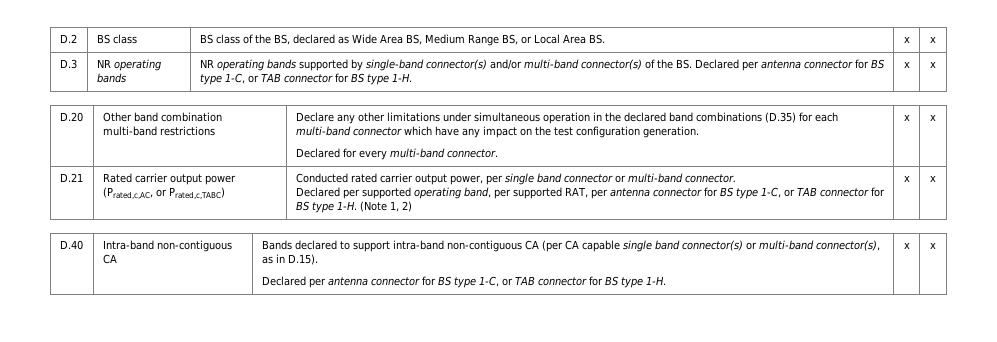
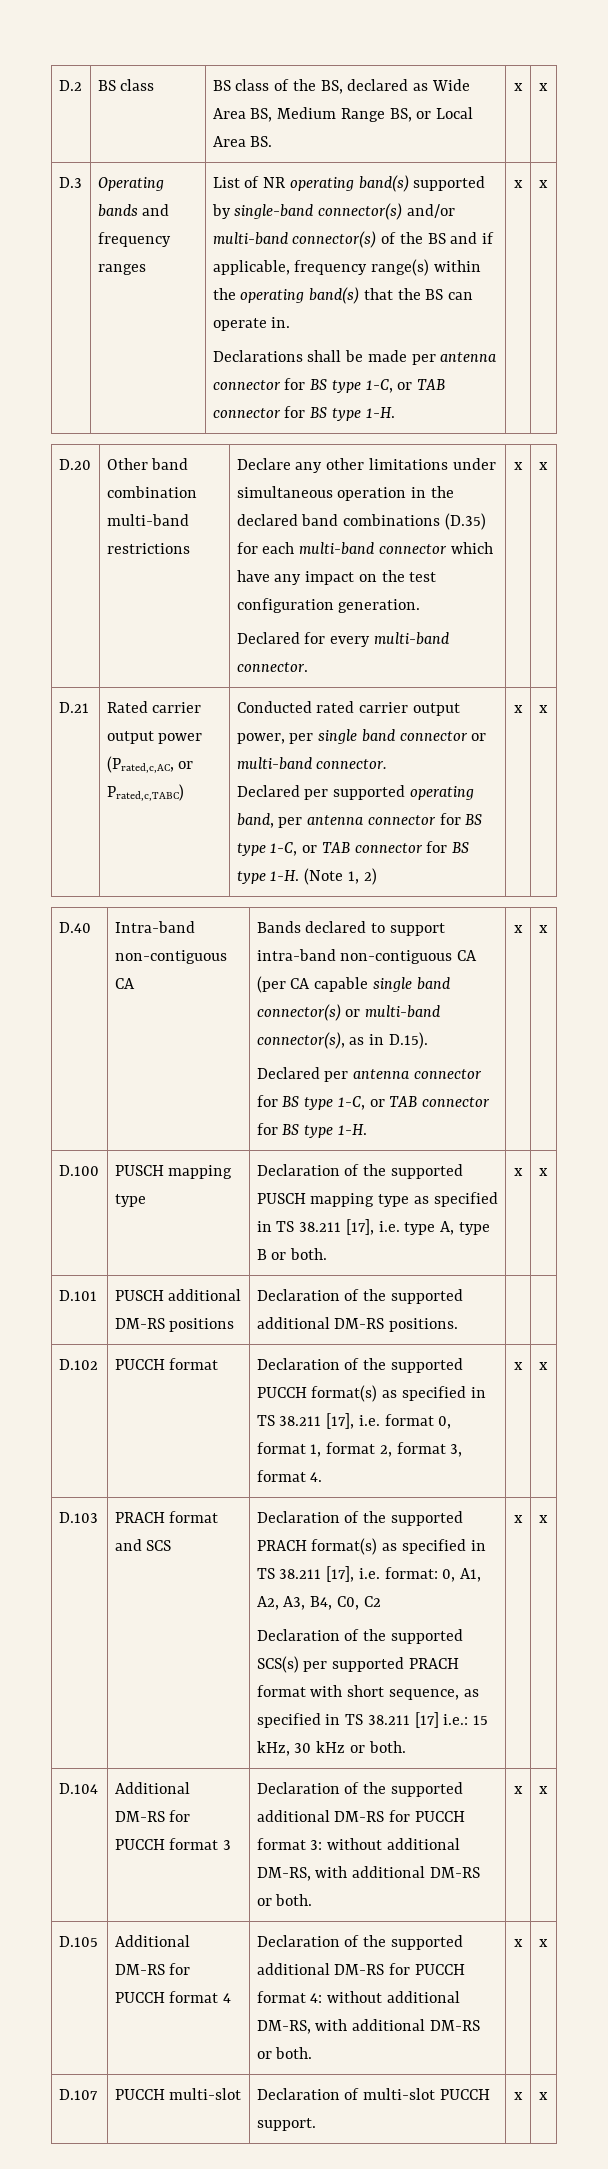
[96,59,161,71] [96,73,126,83] [199,59,296,71] NR operating bands | NR operating bands -> [97,177,164,191] [97,204,170,217] [97,232,171,247] [97,264,146,275] [212,175,409,192] Operating bands and frequency ranges | List of NR operating band(s)
[675,59,739,69] BS. Declared -> [427,232,494,244] [212,259,481,276] [212,287,473,304] [212,317,291,331] [212,350,407,362] BS and if applicable, frequency range(s) within the operating band(s) that the BS can operate in. // Declarations shall be made
[512,187,608,199] supported RAT, per -> (303, 822) none
(936, 245) none -> [58,1165,99,1176] [114,1165,233,1179] [114,1194,146,1207] [256,1164,463,1179] [256,1192,498,1207] [256,1219,490,1235] [256,1248,328,1260] [513,1168,523,1176] [539,1168,548,1176] [58,1290,97,1301] [114,1289,242,1301] [114,1318,235,1332] [256,1289,463,1304] [256,1317,459,1332] [58,1359,98,1370] [114,1358,219,1370] [256,1358,463,1373] [256,1385,486,1402] [256,1413,452,1429] [256,1442,463,1457] [256,1470,323,1482] [513,1362,523,1370] [539,1362,548,1370] [58,1512,98,1523] [114,1511,219,1523] [114,1539,172,1551] [256,1511,463,1526] [256,1538,486,1555] [256,1566,481,1582] [256,1596,381,1610] [256,1629,463,1644] [256,1656,459,1673] [256,1685,479,1700] [256,1712,488,1728] [256,1741,406,1756] [513,1515,523,1523] [539,1515,548,1523] [58,1783,98,1794] [114,1782,190,1794] [114,1810,191,1822] [114,1838,232,1850] [256,1782,463,1797] [256,1810,465,1822] [256,1838,460,1850] [256,1866,480,1881] [256,1894,313,1906] [513,1786,523,1794] [539,1786,548,1794] [58,1936,98,1947] [114,1935,190,1947] [114,1963,191,1975] [114,1991,232,2003] [256,1935,463,1950] [256,1963,465,1975] [256,1991,460,2003] [256,2019,480,2034] [256,2047,313,2059] [513,1939,523,1947] [539,1939,548,1947] [58,2089,98,2100] [114,2088,242,2100] [256,2088,490,2100] [256,2118,316,2131] [513,2092,523,2100] [539,2092,548,2100] // D.100 | PUSCH mapping type | Declaration of the supported PUSCH mapping type as specified in TS 38.211 [17], i.e. type A, type B or both. | x | x // D.101 | PUSCH additional DM-RS positions | Declaration of the supported additional DM-RS positions. | | // D.102 | PUCCH format | Declaration of the supported PUCCH format(s) as specified in TS 38.211 [17], i.e. format 0, format 1, format 2, format 3, format 4. | x | x // D.103 | PRACH format and SCS | Declaration of the supported PRACH format(s) as specified in TS 38.211 [17], i.e. format: 0, A1, A2, A3, B4, C0, C2 // Declaration of the supported SCS(s) per supported PRACH format with short sequence, as specified in TS 38.211 [17] i.e.: 15 kHz, 30 kHz or both. | x | x // D.104 | Additional DM-RS for PUCCH format 3 | Declaration of the supported additional DM-RS for PUCCH format 3: without additional DM-RS, with additional DM-RS or both. | x | x // D.105 | Additional DM-RS for PUCCH format 4 | Declaration of the supported additional DM-RS for PUCCH format 4: without additional DM-RS, with additional DM-RS or both. | x | x // D.107 | PUCCH multi-slot | Declaration of multi-slot PUCCH support. | x | x

